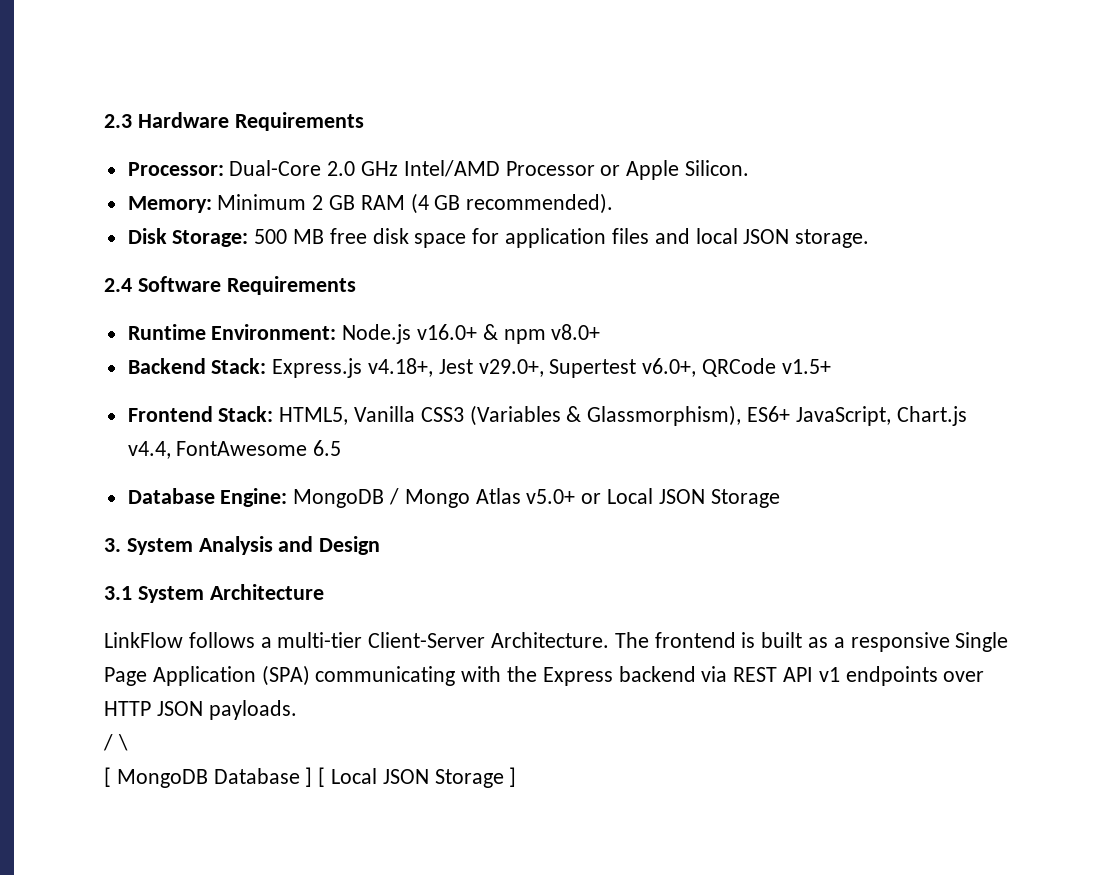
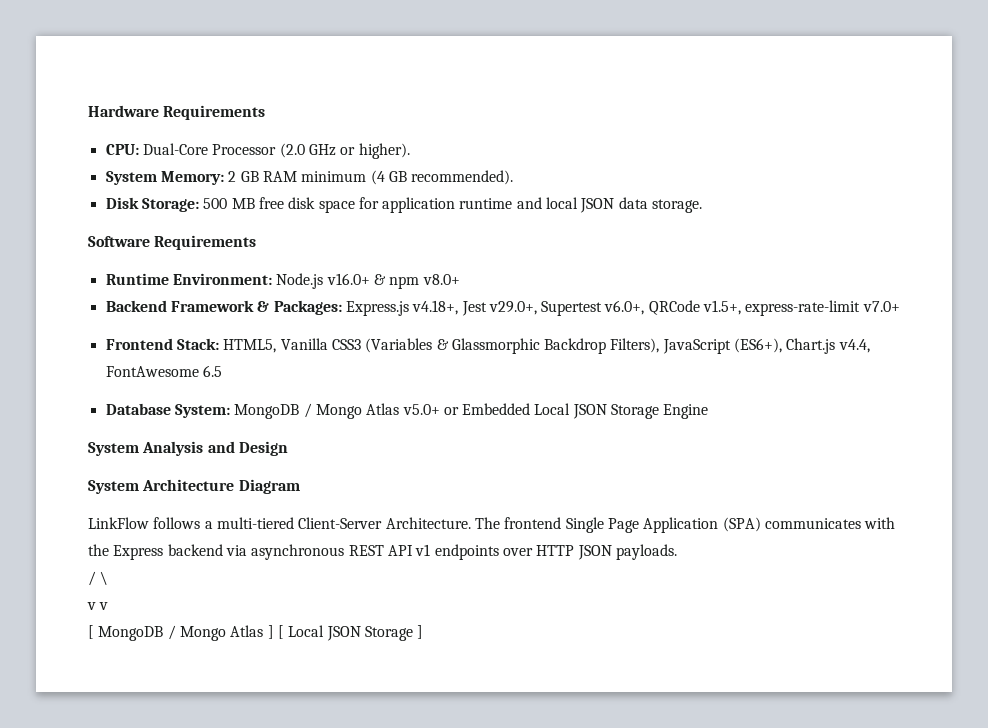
[104,114,132,128] 2.3 -> (88, 111) none
[127,160,750,180] [127,194,307,213] Processor: Dual-Core 2.0 GHz Intel/AMD Processor or Apple Silicon. // Memory: Minimum -> [105,143,410,159] [105,171,224,185] CPU: Dual-Core Processor (2.0 GHz or higher). // System Memory:
(405, 202) none -> [301,171,367,182] minimum
[611,228,649,244] files -> [459,198,513,209] runtime
(790, 236) none -> [618,197,648,209] data
[104,278,132,292] 2.4 -> (703, 206) none
[211,358,267,374] Stack: -> [170,300,342,315] Framework & Packages:
[781,359,831,374] v1.5+ -> [703,300,900,316] v1.5+, express-rate-limit v7.0+
[587,405,891,426] Glassmorphism), ES6+ JavaScript, -> [451,338,783,354] Glassmorphic Backdrop Filters), JavaScript (ES6+),
[220,488,288,507] Engine: -> [174,404,230,418] System:
[607,488,780,508] [104,538,121,552] Local JSON Storage // 3. -> [462,403,709,419] Embedded Local JSON Storage Engine //
[104,586,132,600] 3.1 -> (288, 448) none
(324, 592) none -> [238,479,300,494] Diagram
[277,632,363,648] multi-tier -> [216,517,294,529] multi-tiered
[741,632,950,652] is built as a responsive -> (562, 523) none
[315,666,456,686] communicating -> [764,518,861,529] communicates
(728, 674) none -> [251,544,345,560] asynchronous
(128, 742) none -> [87,602,109,610] // v v
[213,768,300,784] Database -> [167,625,264,641] / Mongo Atlas

